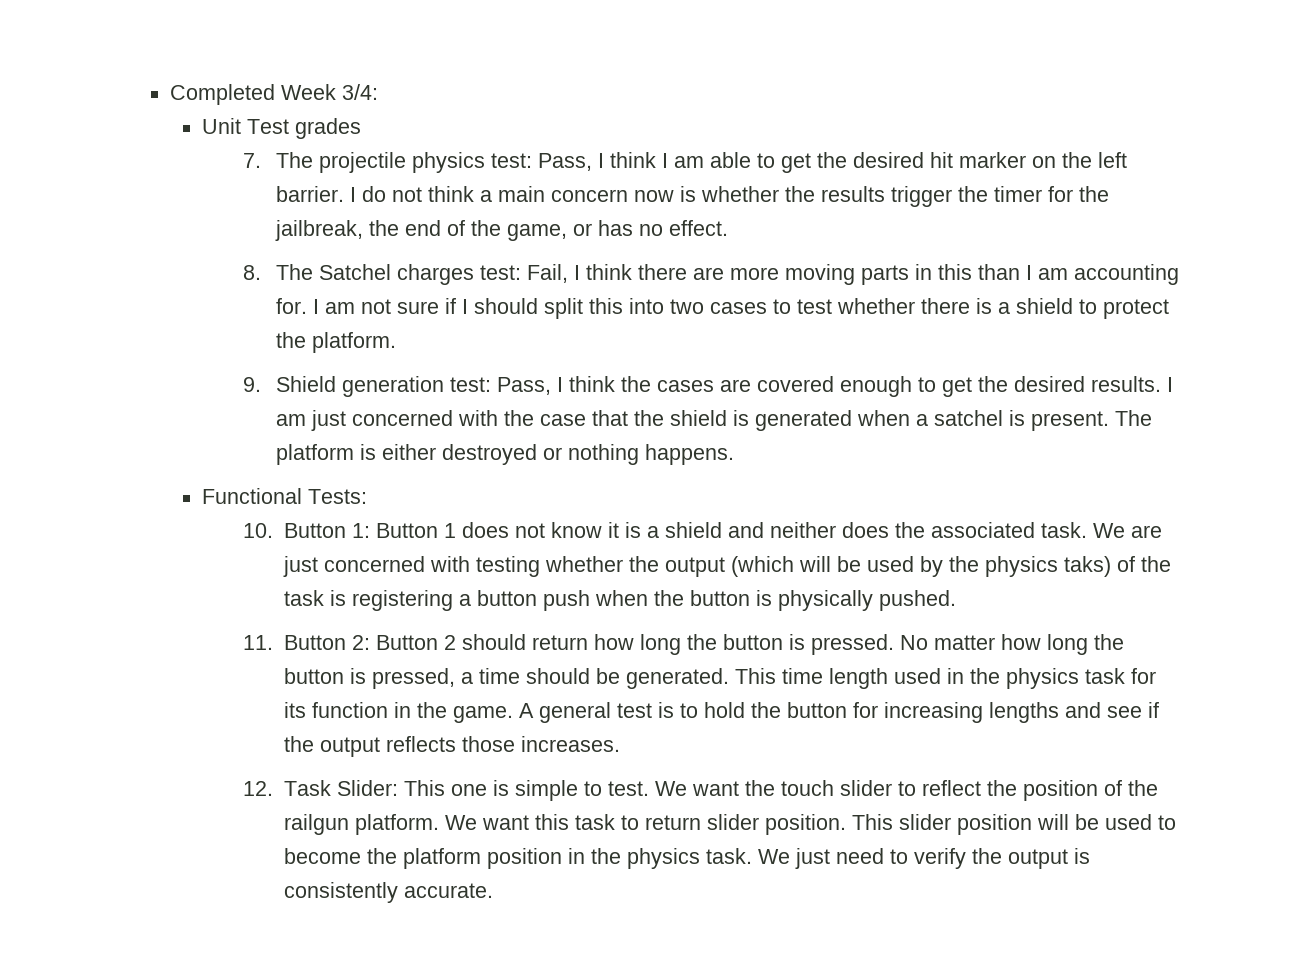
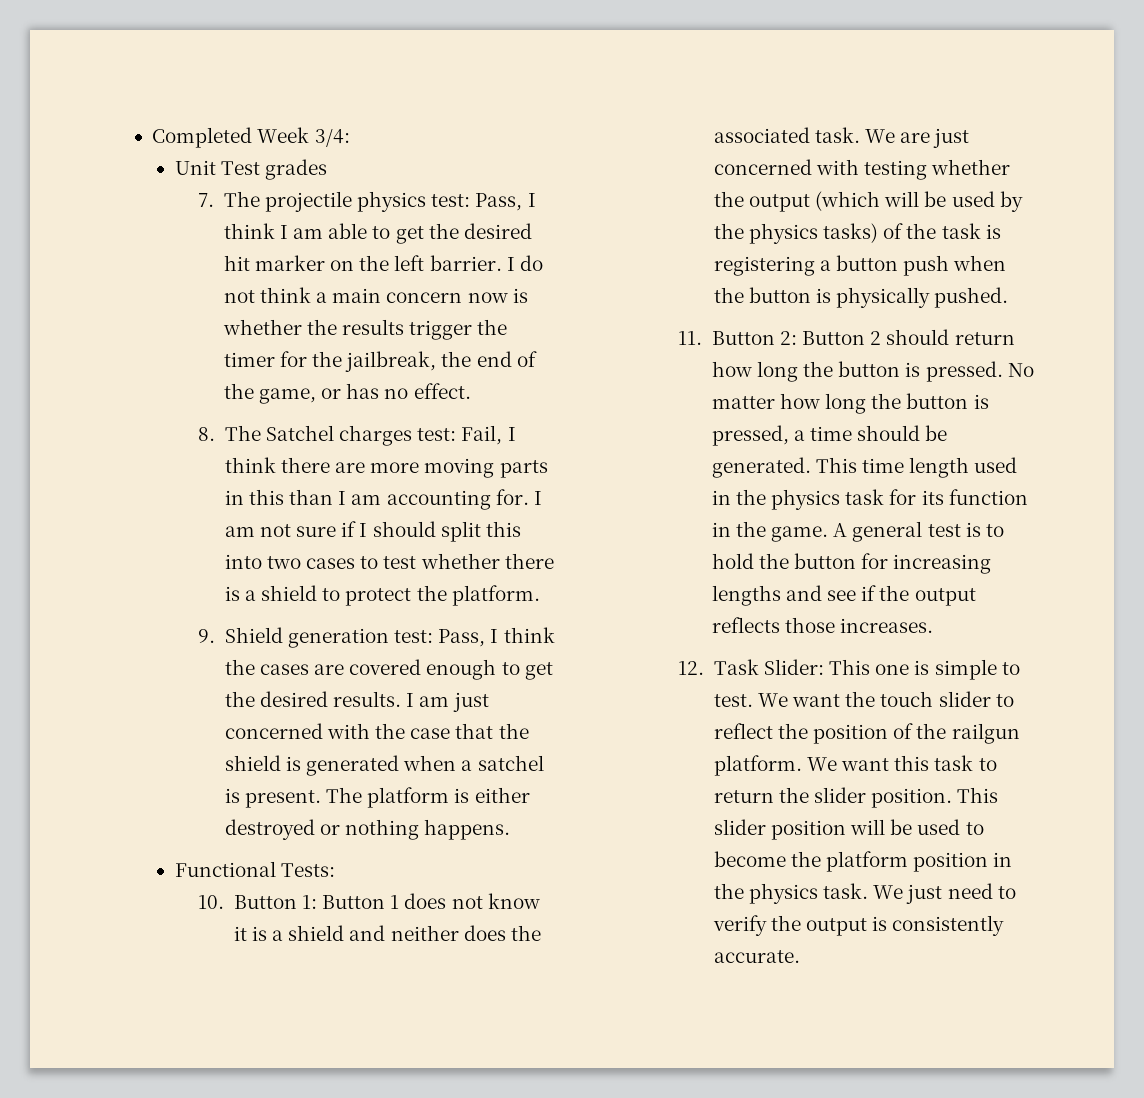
[1064,556,1112,577] taks) -> [823,223,879,243] tasks)
(702, 822) none -> [778,787,809,803] the

